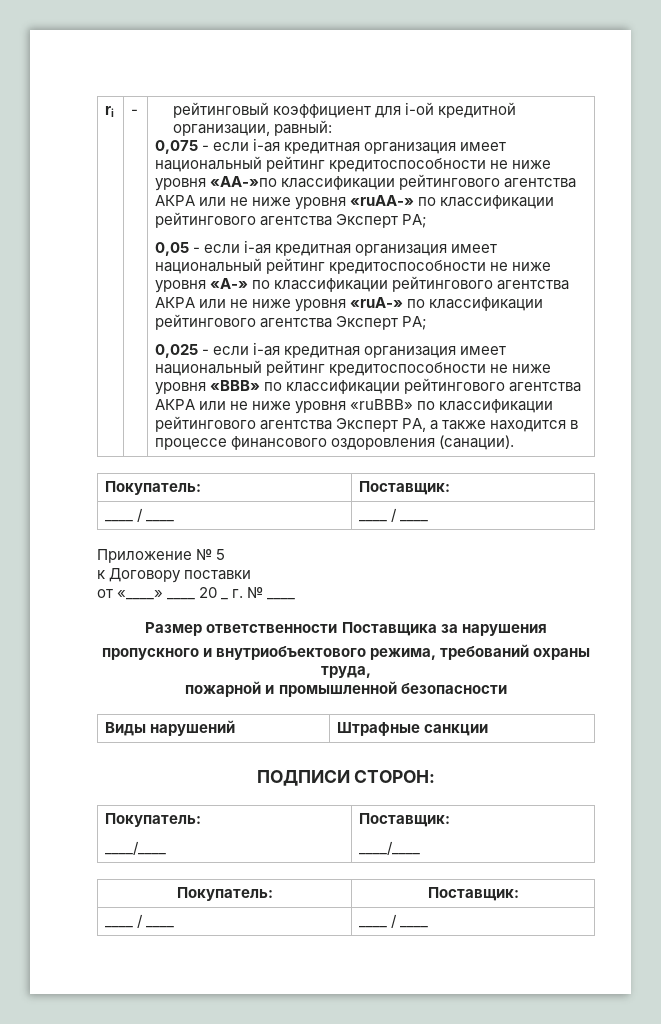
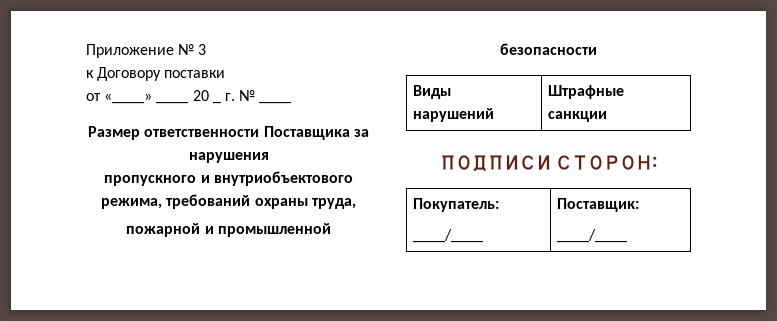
[105,106,115,117] [131,109,139,115] [172,102,517,118] [172,120,332,136] [155,138,507,154] [155,156,552,172] [155,174,577,191] [155,195,555,210] [155,212,428,228] [155,240,498,256] [155,258,552,274] [155,276,570,293] [155,297,544,312] [155,314,428,330] [155,342,507,358] [155,360,552,376] [155,378,582,395] [155,399,554,414] [155,416,579,432] [155,435,515,450] [105,481,202,495] [359,481,451,495] [105,508,175,522] [359,508,429,522] ri | - | рейтинговый коэффициент для i-ой кредитной организации, равный: // 0,075 - если i-ая кредитная организация имеет национальный рейтинг кредитоспособности не ниже уровня «АА-»по классификации рейтингового агентства АКРА или не ниже уровня «ruАA-» по классификации рейтингового агентства Эксперт РА; // 0,05 - если i-ая кредитная организация имеет национальный рейтинг кредитоспособности не ниже уровня «А-» по классификации рейтингового агентства АКРА или не ниже уровня «ruA-» по классификации рейтингового агентства Эксперт РА; // 0,025 - если i-ая кредитная организация имеет национальный рейтинг кредитоспособности не ниже уровня «BBВ» по классификации рейтингового агентства АКРА или не ниже уровня «ruBBВ» по классификации рейтингового агентства Эксперт РА, а также находится в процессе финансового оздоровления (санации). // Покупатель: | Поставщик: // ____ / ____ | ____ / ____ // -> (86, 51) none
[216,549,226,560] 5 -> [198,44,207,55] 3
[176,887,273,901] [427,887,519,901] [105,914,175,928] [359,914,429,928] // Покупатель: | Поставщик: // ____ / ____ | ____ / ____ -> (628, 236) none

